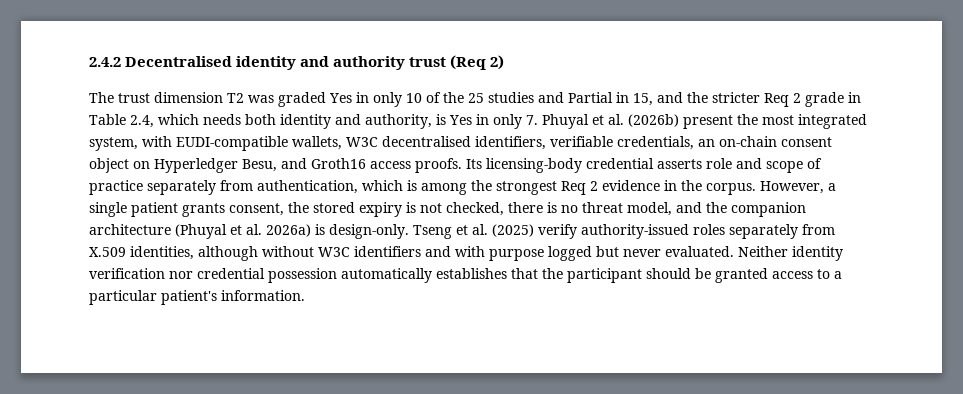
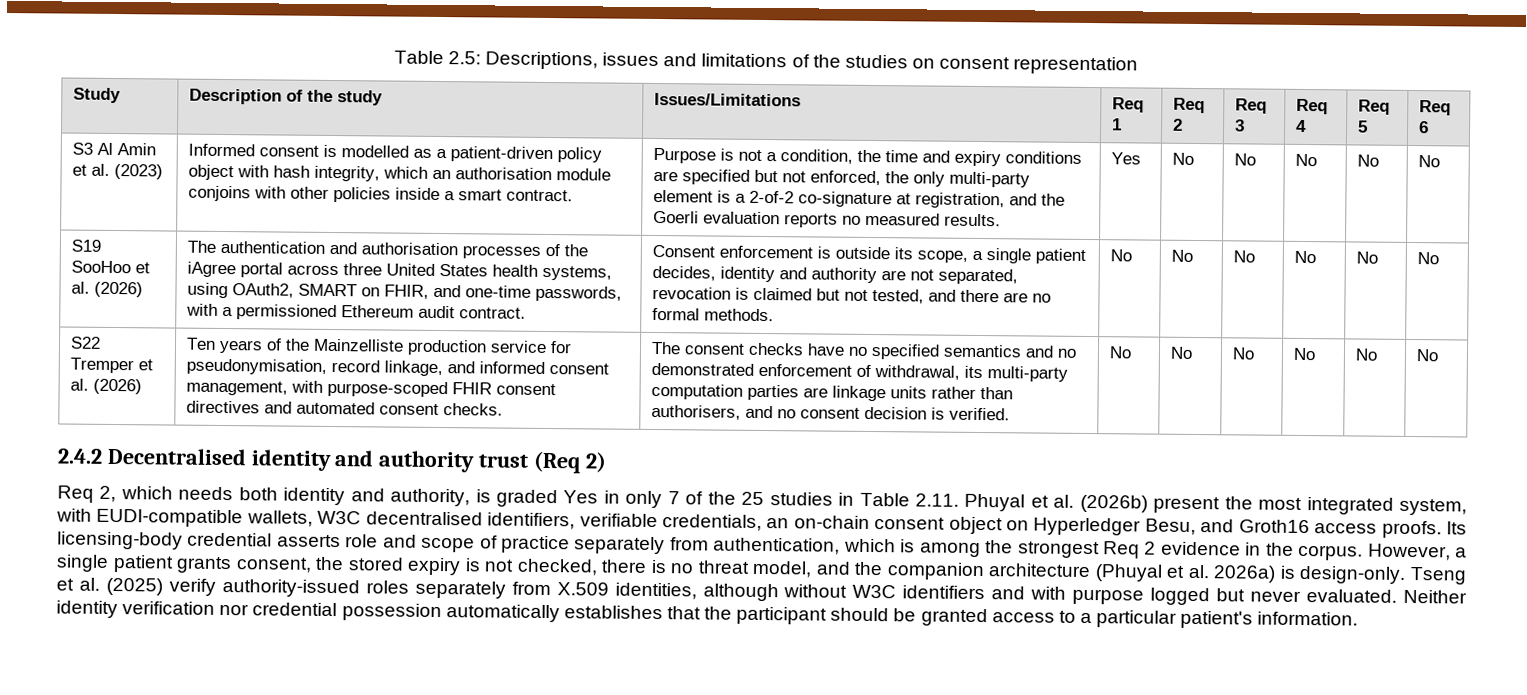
(89, 62) none -> [393,50,1139,75] [73,87,122,104] [189,88,384,106] [654,92,802,107] [1112,97,1145,113] [1112,118,1123,131] [1173,97,1206,114] [1173,118,1184,131] [1235,98,1268,114] [1235,119,1246,132] [1296,98,1329,115] [1296,119,1308,133] [1358,99,1391,115] [1358,120,1369,133] [1419,100,1452,116] [1419,121,1430,134] [72,142,157,156] [72,163,164,180] [188,143,603,163] [188,164,612,182] [188,185,574,203] [653,147,1083,167] [653,169,1031,188] [653,189,1066,209] [653,210,1002,228] [1111,152,1142,165] [1172,152,1195,165] [1234,153,1257,166] [1295,153,1318,167] [1357,154,1380,167] [1418,155,1441,168] [71,239,102,252] [71,260,151,274] [71,281,144,298] [187,240,589,259] [187,261,613,281] [187,282,623,302] [186,303,527,321] [652,244,1087,264] [652,265,1019,285] [652,286,1052,304] [652,307,775,322] [1110,249,1133,262] [1171,249,1194,262] [1233,250,1256,263] [1294,250,1317,264] [1356,251,1379,264] [1417,252,1440,265] [70,336,102,349] [70,357,154,374] [70,378,143,395] [186,337,573,356] [186,358,610,377] [186,380,557,398] [186,400,504,416] [651,341,1078,360] [651,362,1069,382] [651,383,1014,402] [651,404,1011,421] [1109,346,1133,359] [1170,346,1194,359] [1232,347,1256,360] [1293,347,1317,361] [1355,348,1379,361] [1416,349,1440,362] Table 2.5: Descriptions, issues and limitations of the studies on consent representation // Study | Description of the study | Issues/Limitations | Req 1 | Req 2 | Req 3 | Req 4 | Req 5 | Req 6 // S3 Al Amin et al. (2023) | Informed consent is modelled as a patient-driven policy object with hash integrity, which an authorisation module conjoins with other policies inside a smart contract. | Purpose is not a condition, the time and expiry conditions are specified but not enforced, the only multi-party element is a 2-of-2 co-signature at registration, and the Goerli evaluation reports no measured results. | Yes | No | No | No | No | No // S19 SooHoo et al. (2026) | The authentication and authorisation processes of the iAgree portal across three United States health systems, using OAuth2, SMART on FHIR, and one-time passwords, with a permissioned Ethereum audit contract. | Consent enforcement is outside its scope, a single patient decides, identity and authority are not separated, revocation is claimed but not tested, and there are no formal methods. | No | No | No | No | No | No // S22 Tremper et al. (2026) | Ten years of the Mainzelliste production service for pseudonymisation, record linkage, and informed consent management, with purpose-scoped FHIR consent directives and automated consent checks. | The consent checks have no specified semantics and no demonstrated enforcement of withdrawal, its multi-party computation parties are linkage units rather than authorisers, and no consent decision is verified. | No | No | No | No | No | No //
[89,92,861,107] [89,114,154,128] The trust dimension T2 was graded Yes in only 10 of the 25 studies and Partial in 15, and the stricter Req 2 grade in Table 2.4, -> [57,485,117,503] Req 2,
[449,114,538,129] Yes in only 7. -> [496,489,959,509] graded Yes in only 7 of the 25 studies in Table 2.11.

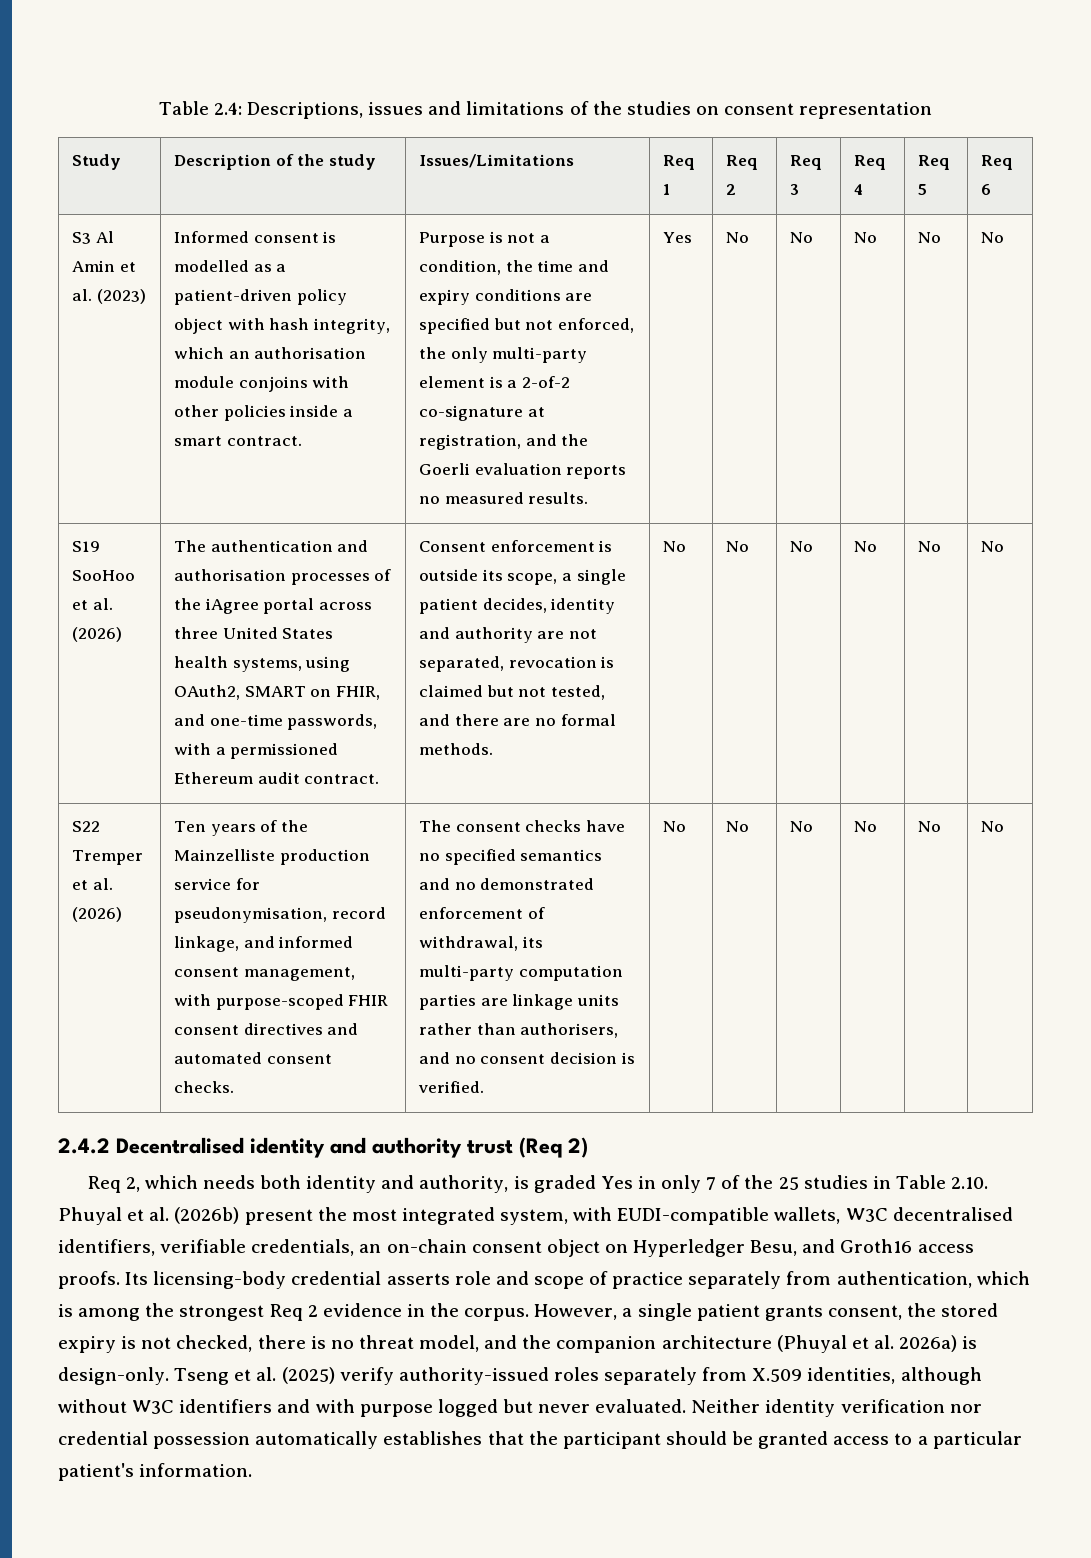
[393,50,481,65] Table 2.5: -> [158,101,242,115] Table 2.4:
[914,493,959,507] 2.11. -> [951,1177,989,1189] 2.10.

